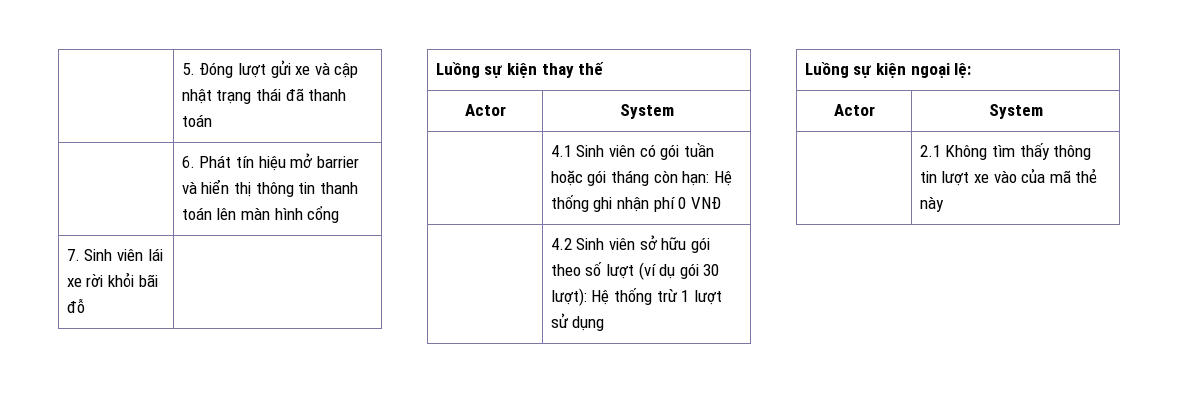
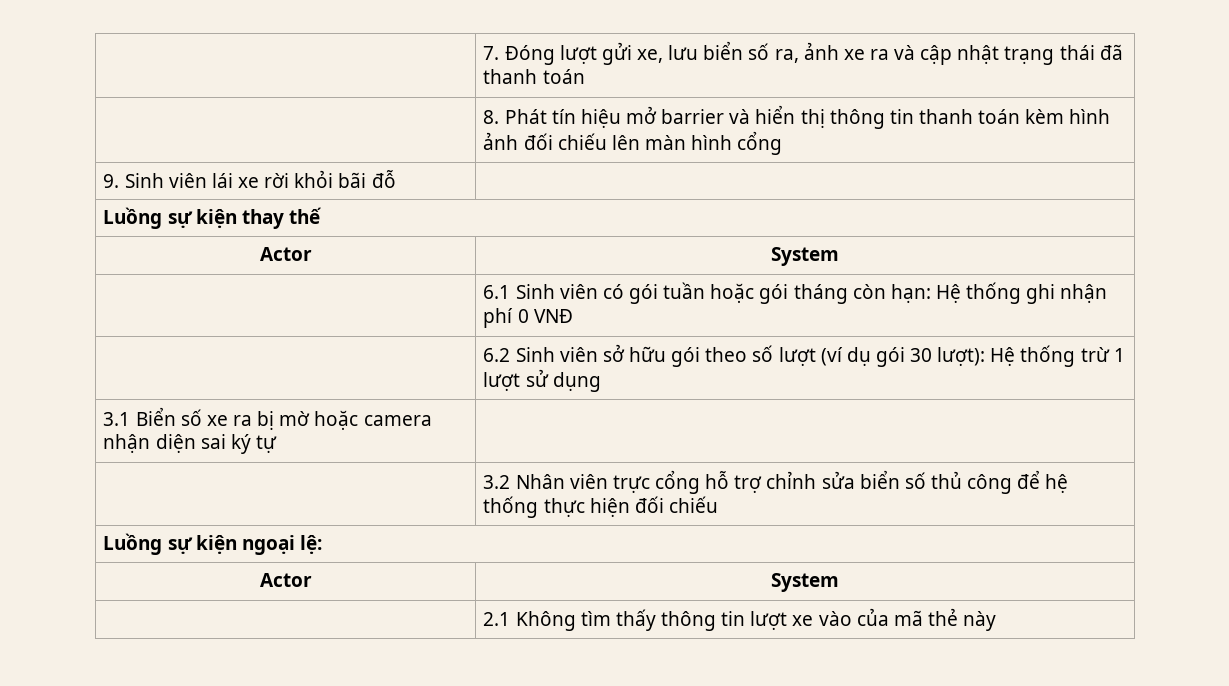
[181,63,195,75] | 5. -> [483,46,500,60] | 7.
[295,66,311,75] xe -> [637,41,889,63] xe, lưu biển số ra, ảnh xe ra
[181,156,195,168] 6. -> [483,110,500,124] 8.
(212, 213) none -> [1025,109,1111,124] [483,132,607,150] kèm hình ảnh đối chiếu
[66,249,80,261] 7. -> [103,174,120,188] 9.
[550,145,572,157] 4.1 -> [483,285,511,299] 6.1
[550,238,572,250] 4.2 -> [483,348,511,362] 6.2
(605, 323) none -> [103,407,432,430] [103,434,278,454] [483,470,1069,494] [483,496,719,518] // 3.1 Biển số xe ra bị mờ hoặc camera nhận diện sai ký tự | // | 3.2 Nhân viên trực cổng hỗ trợ chỉnh sửa biển số thủ công để hệ thống thực hiện đối chiếu

